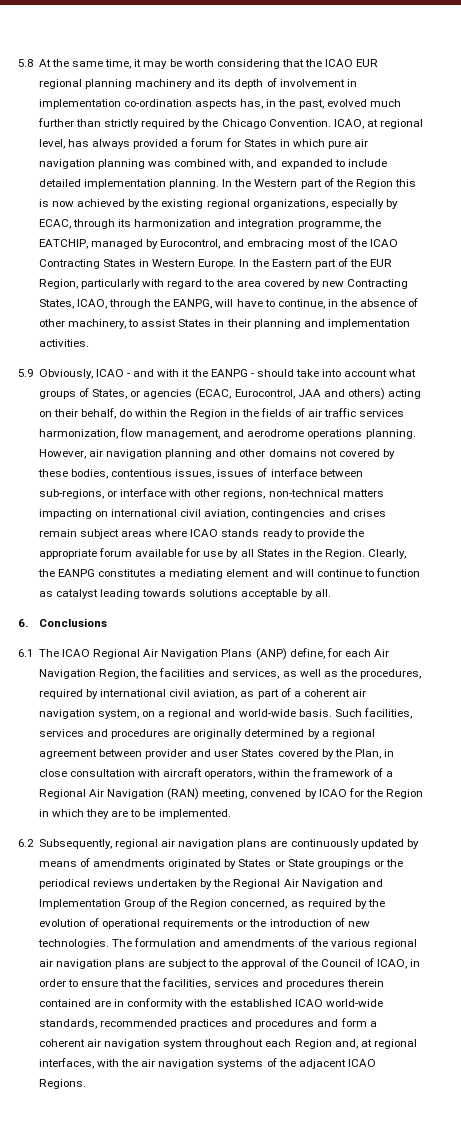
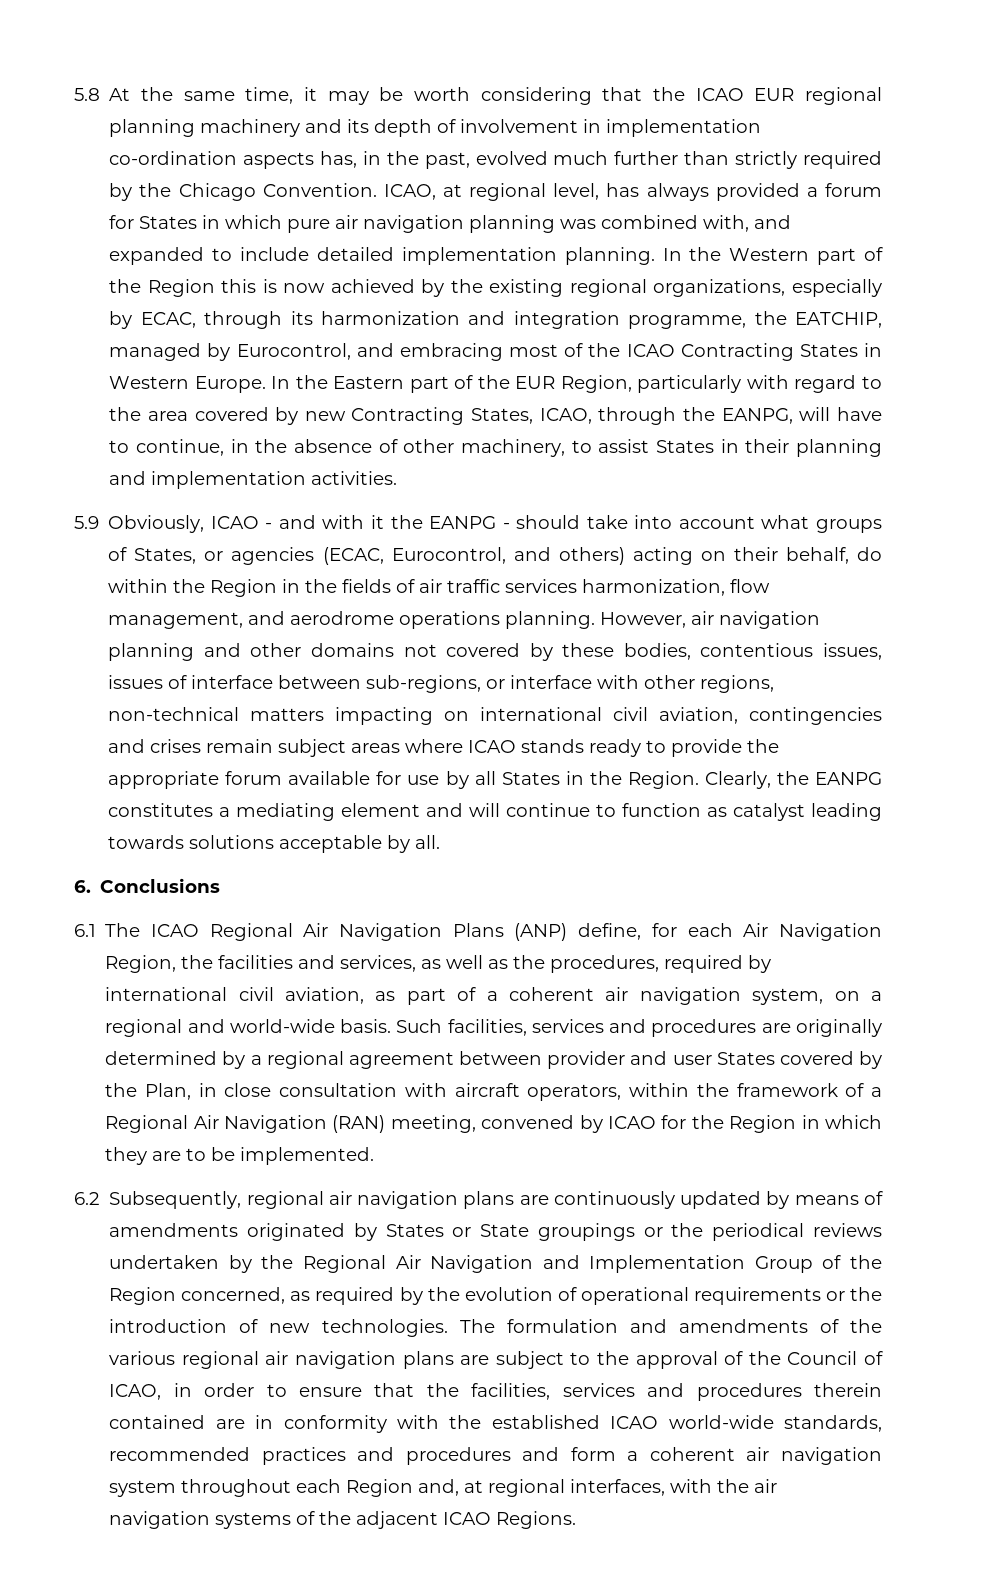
[297,389,321,397] JAA -> (506, 555) none

